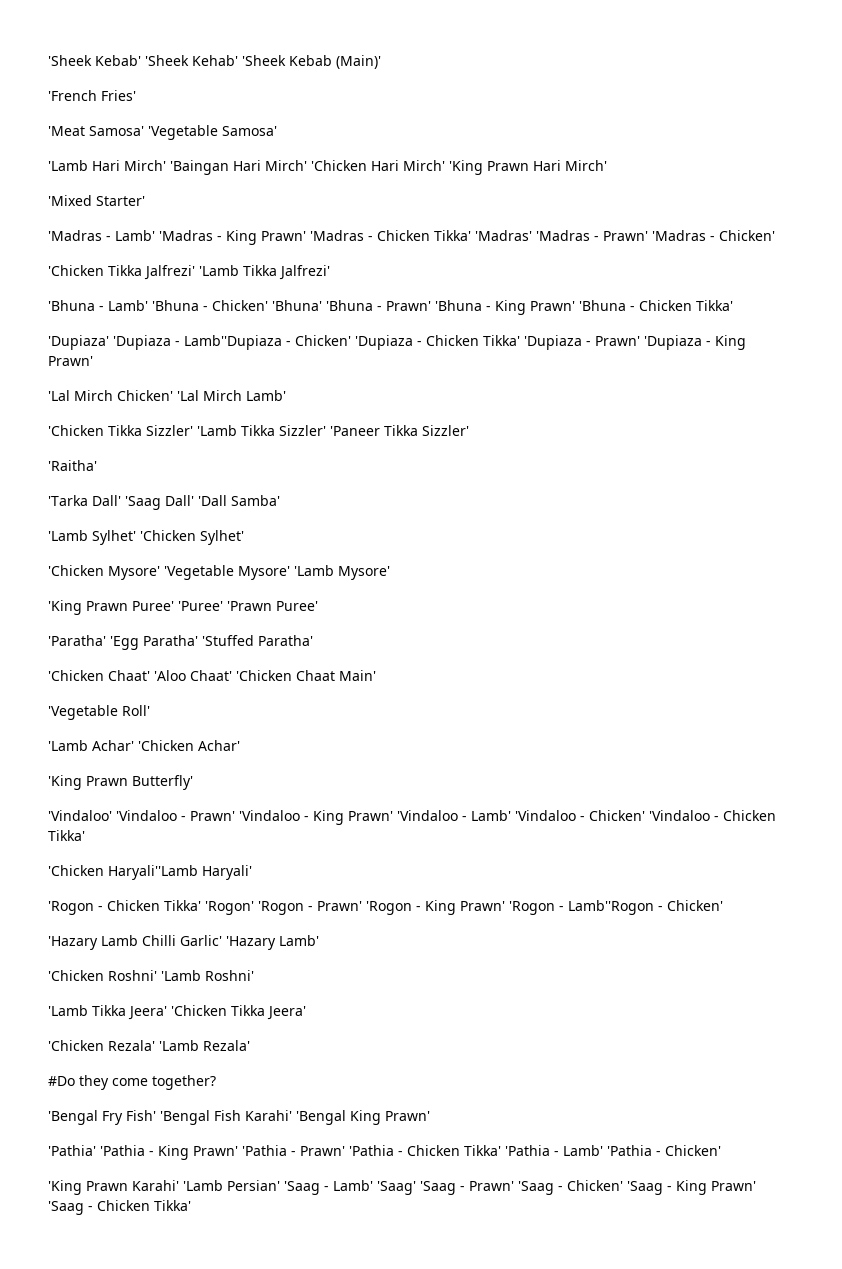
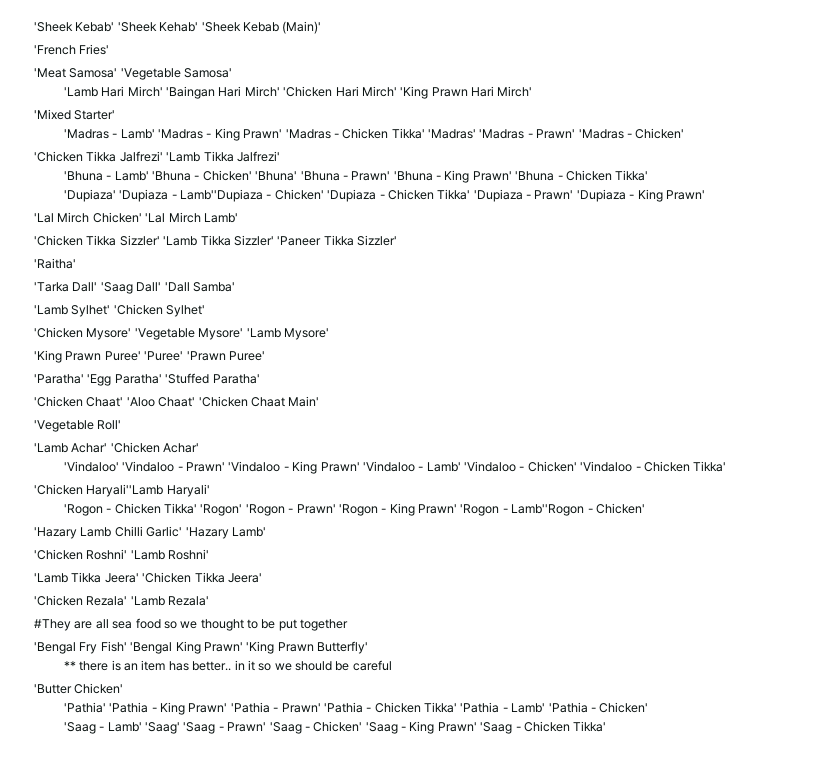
[48,775,193,790] // 'King Prawn Butterfly' -> (200, 448) none
[48,1075,216,1090] #Do they come together? -> [34,618,349,631] #They are all sea food so we thought to be put together
[214,1110,430,1125] Fish Karahi' 'Bengal King Prawn' -> [175,641,368,654] [63,660,392,671] [34,683,124,694] King Prawn' 'King Prawn Butterfly' // ** there is an item has better.. in it so we should be careful // 'Butter Chicken'
[48,1180,280,1195] 'King Prawn Karahi' 'Lamb Persian' -> (649, 707) none

